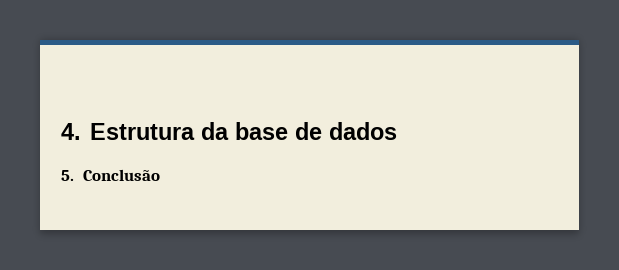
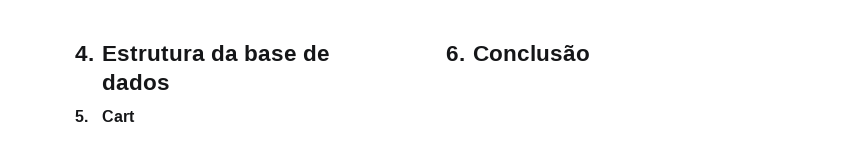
(74, 175) none -> [102,110,136,122] [446,46,465,61] Cart // 6.

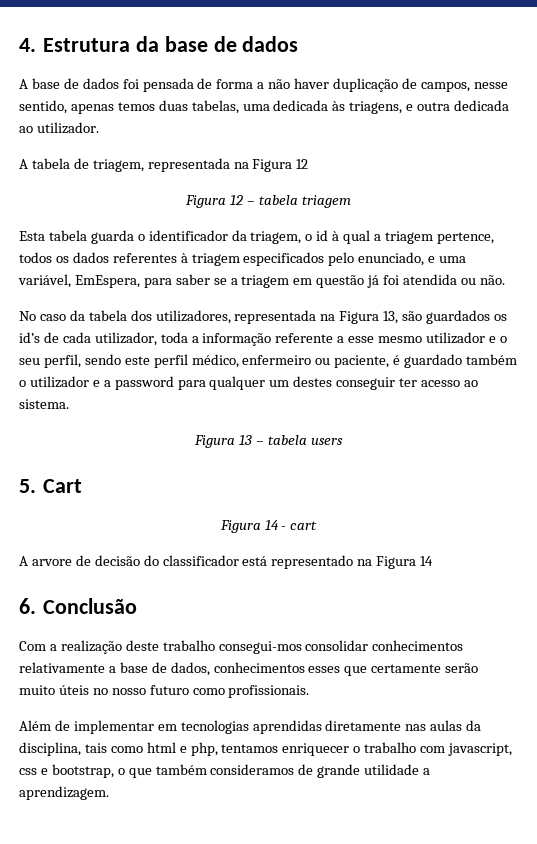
[75,110,136,122] [446,45,591,61] 5. Cart // 6. Conclusão -> [19,78,508,92] [19,100,510,114] [19,122,99,134] [19,158,309,172] [185,195,351,208] [19,230,494,244] [19,252,467,266] [18,274,505,288] [19,310,507,324] [19,332,507,346] [19,354,518,368] [19,376,478,390] [19,399,69,409] [194,435,343,448] [19,479,83,493] [219,520,318,533] [19,555,434,569] [19,598,138,614] [19,640,464,654] [19,662,479,676] [19,685,310,698] [19,720,482,734] [19,742,513,756] [19,764,431,778] [19,786,109,800] A base de dados foi pensada de forma a não haver duplicação de campos, nesse sentido, apenas temos duas tabelas, uma dedicada às triagens, e outra dedicada ao utilizador. // A tabela de triagem, representada na Figura 12 // Figura 12 – tabela triagem // Esta tabela guarda o identificador da triagem, o id à qual a triagem pertence, todos os dados referentes à triagem especificados pelo enunciado, e uma variável, EmEspera, para saber se a triagem em questão já foi atendida ou não. // No caso da tabela dos utilizadores, representada na Figura 13, são guardados os id’s de cada utilizador, toda a informação referente a esse mesmo utilizador e o seu perfil, sendo este perfil médico, enfermeiro ou paciente, é guardado também o utilizador e a password para qualquer um destes conseguir ter acesso ao sistema. // Figura 13 – tabela users // 5. Cart // Figura 14 - cart // A arvore de decisão do classificador está representado na Figura 14 // 6. Conclusão // Com a realização deste trabalho consegui-mos consolidar conhecimentos relativamente a base de dados, conhecimentos esses que certamente serão muito úteis no nosso futuro como profissionais. // Além de implementar em tecnologias aprendidas diretamente nas aulas da disciplina, tais como html e php, tentamos enriquecer o trabalho com javascript, css e bootstrap, o que também consideramos de grande utilidade a aprendizagem.

